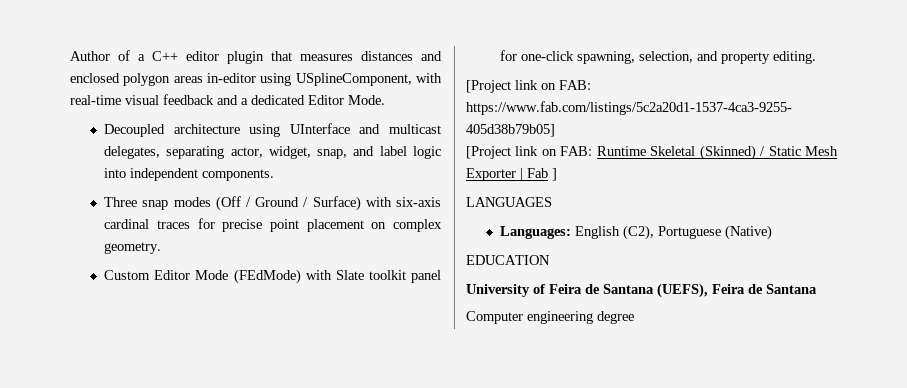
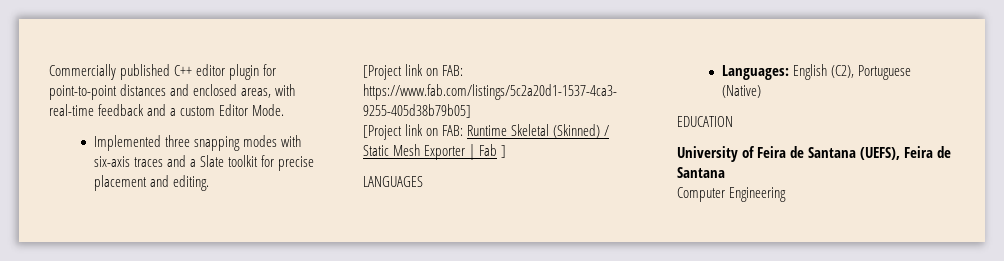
[70,50,145,61] Author of a -> [49,64,171,80] Commercially published
[271,51,353,61] that measures -> [263,64,277,76] [49,85,117,100] for point-to-point
[123,73,412,86] polygon areas in-editor using USplineComponent, -> [241,88,272,98] areas,
[125,95,159,105] visual -> (94, 110) none
[251,95,305,105] dedicated -> [180,106,216,116] custom
[104,123,441,137] [104,146,441,159] [104,168,275,181] [104,196,441,211] [104,218,442,232] [104,242,162,254] [104,269,441,284] [500,50,771,64] Decoupled architecture using UInterface and multicast delegates, separating actor, widget, snap, and label logic into independent components. // Three snap modes (Off / Ground / Surface) with six-axis cardinal traces for precise point placement on complex geometry. // Custom Editor Mode (FEdMode) with Slate toolkit panel for one-click spawning, selection, and property -> [94,135,302,151] [94,155,315,171] [94,175,170,191] Implemented three snapping modes with six-axis traces and a Slate toolkit for precise placement and
[527,311,634,324] engineering degree -> [729,187,787,202] Engineering

